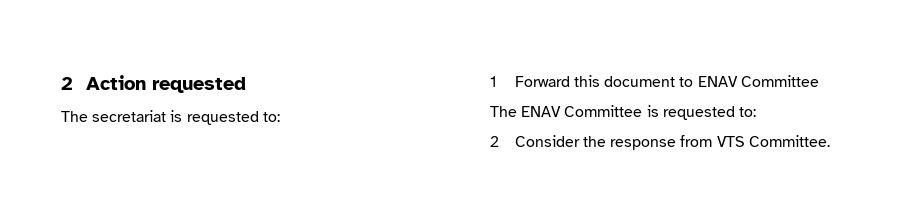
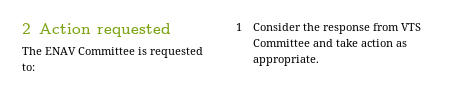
[61,110,280,125] [490,75,819,87] // The secretariat is requested to: // 1 Forward this document to ENAV Committee -> (172, 30) none
[490,136,499,147] 2 -> [236,23,242,31] 1
[748,135,830,147] Committee. -> [253,39,408,47] [253,55,320,66] Committee and take action as appropriate.

